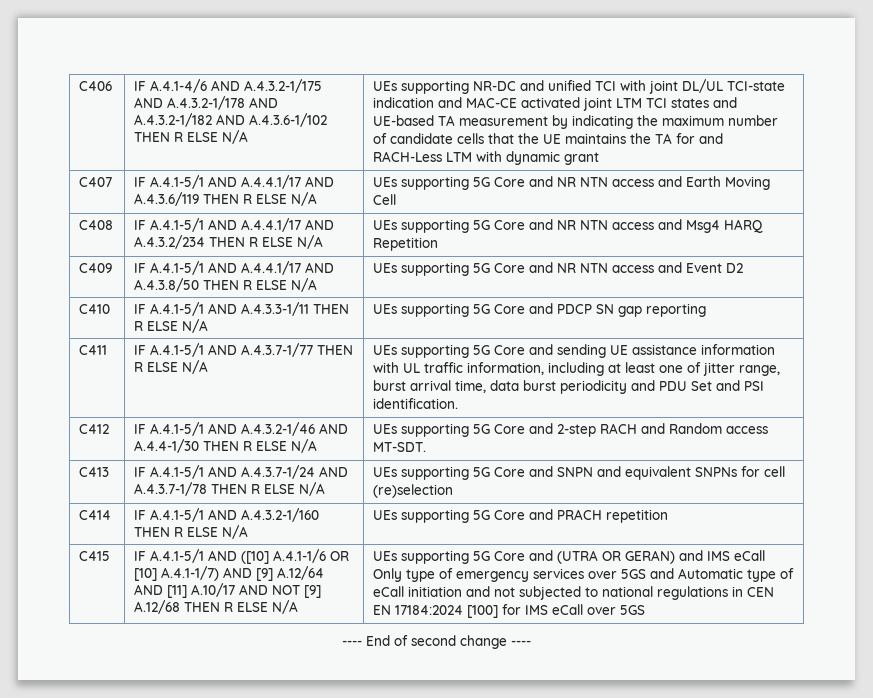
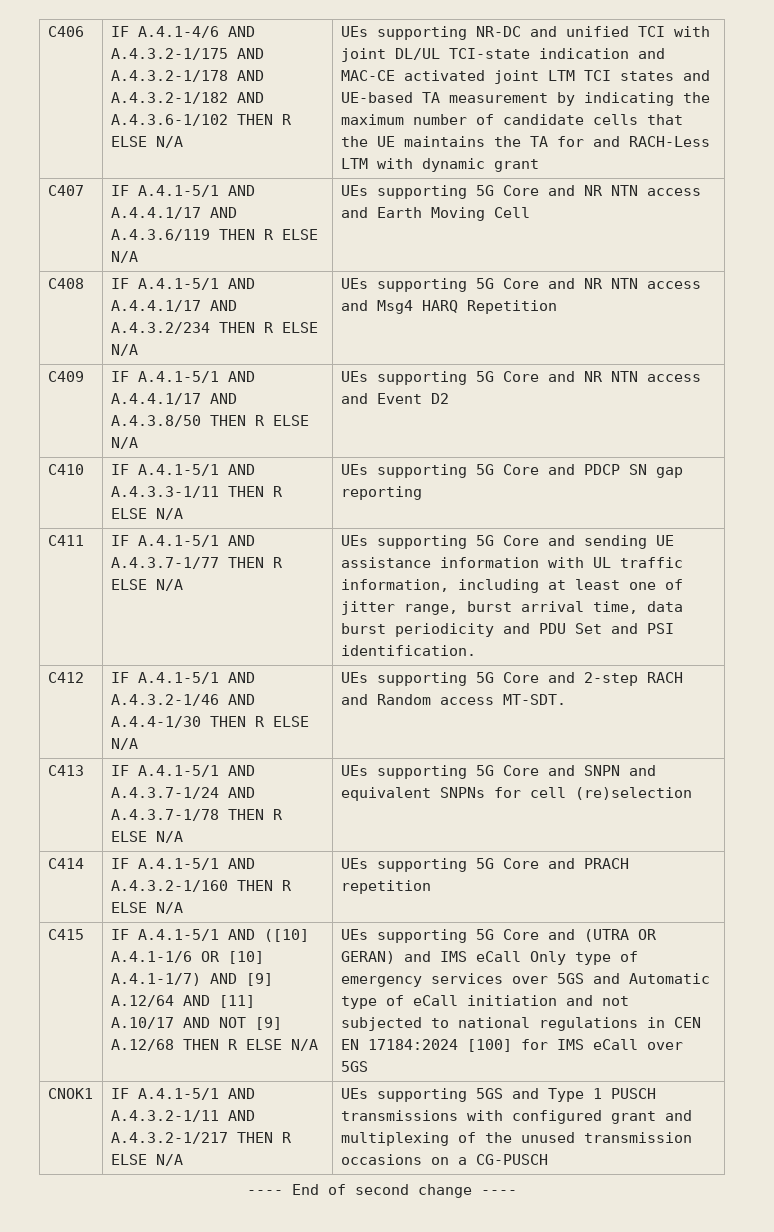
(646, 610) none -> [47,1088,93,1099] [110,1088,255,1100] [110,1110,255,1122] [110,1132,292,1144] [110,1154,183,1166] [340,1088,656,1102] [340,1110,692,1124] [340,1132,692,1146] [340,1154,548,1165] // CNOK1 | IF A.4.1-5/1 AND A.4.3.2-1/11 AND A.4.3.2-1/217 THEN R ELSE N/A | UEs supporting 5GS and Type 1 PUSCH transmissions with configured grant and multiplexing of the unused transmission occasions on a CG-PUSCH

